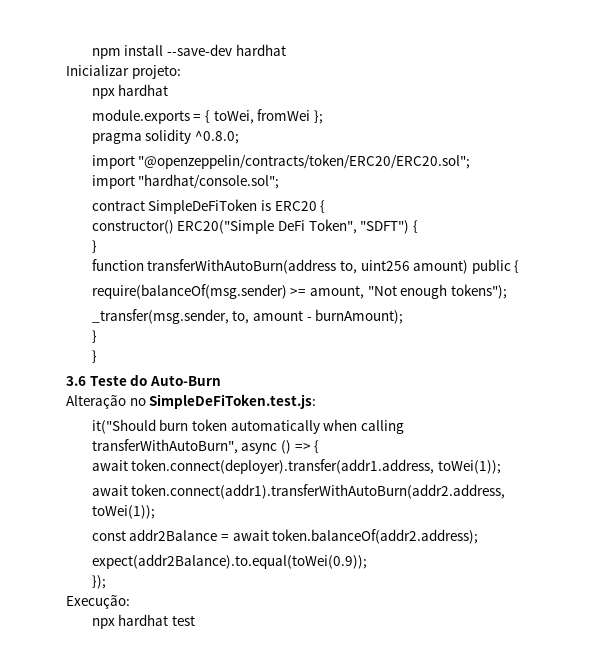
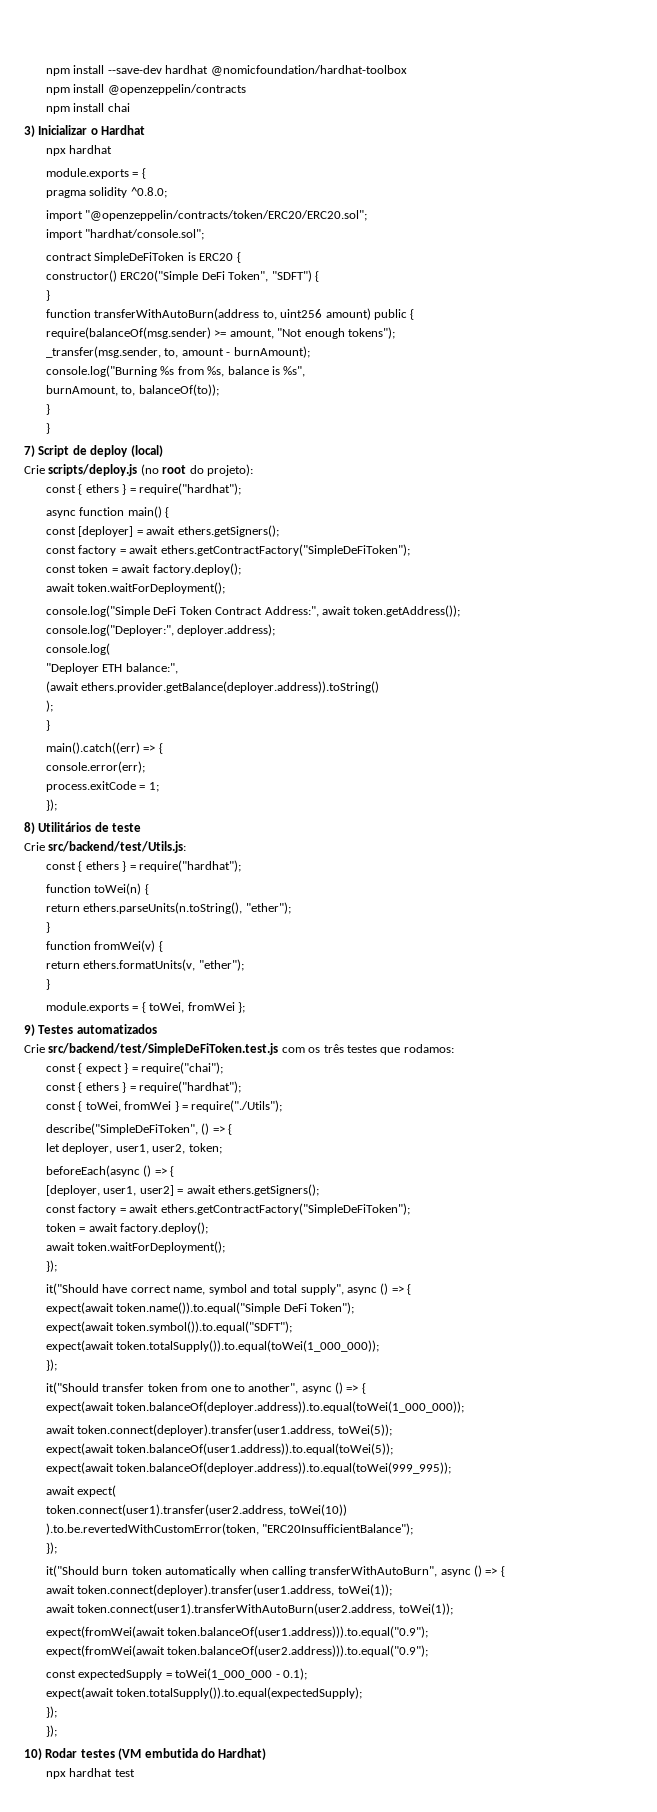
[66,65,181,79] // Inicializar projeto: -> [210,65,407,76] [46,84,246,95] [46,103,130,114] [24,125,146,137] @nomicfoundation/hardhat-toolbox // npm install @openzeppelin/contracts // npm install chai // 3) Inicializar o Hardhat
[213,109,323,124] toWei, fromWei }; -> (146, 173) none
[91,330,97,343] [91,350,97,363] [66,374,221,386] [66,394,317,409] } // } // 3.6 Teste do Auto-Burn // Alteração no SimpleDeFiToken.test.js: -> [46,365,306,377] [46,384,219,396] [46,404,51,415] [46,423,51,434] [24,445,163,457] [24,464,253,476] [46,483,241,495] [46,506,170,518] [46,525,279,537] [46,544,410,556] [46,563,241,575] [46,582,226,594] [46,605,461,617] [46,624,276,636] [46,643,111,655] [46,663,178,674] [46,681,380,693] [46,700,54,712] [46,720,51,731] [46,742,163,754] [46,761,146,773] [46,781,159,792] [46,799,58,811] [24,822,142,834] [24,841,187,853] [46,860,241,872] [46,883,149,895] [46,902,291,914] [46,922,51,933] [46,940,163,952] [46,959,244,971] [46,979,51,990] [46,1002,245,1013] [24,1024,157,1036] [24,1043,454,1055] [46,1062,223,1074] [46,1081,241,1093] [46,1100,283,1112] [46,1123,233,1135] [46,1143,222,1154] [46,1165,175,1177] [46,1184,319,1196] [46,1203,410,1215] [46,1222,209,1234] [46,1241,226,1253] [46,1260,58,1272] [46,1283,412,1295] [46,1302,355,1314] [46,1321,293,1333] [46,1340,380,1352] [46,1359,58,1371] [46,1382,366,1394] [46,1401,465,1413] [46,1424,392,1436] [46,1443,394,1455] [46,1462,452,1474] [46,1485,117,1497] [46,1504,348,1516] [46,1523,414,1535] [46,1542,58,1554] console.log("Burning %s from %s, balance is %s", // burnAmount, to, balanceOf(to)); // } // } // 7) Script de deploy (local) // Crie scripts/deploy.js (no root do projeto): // const { ethers } = require("hardhat"); // async function main() { // const [deployer] = await ethers.getSigners(); // const factory = await ethers.getContractFactory("SimpleDeFiToken"); // const token = await factory.deploy(); // await token.waitForDeployment(); // console.log("Simple DeFi Token Contract Address:", await token.getAddress()); // console.log("Deployer:", deployer.address); // console.log( // "Deployer ETH balance:", // (await ethers.provider.getBalance(deployer.address)).toString() // ); // } // main().catch((err) => { // console.error(err); // process.exitCode = 1; // }); // 8) Utilitários de teste // Crie src/backend/test/Utils.js: // const { ethers } = require("hardhat"); // function toWei(n) { // return ethers.parseUnits(n.toString(), "ether"); // } // function fromWei(v) { // return ethers.formatUnits(v, "ether"); // } // module.exports = { toWei, fromWei }; // 9) Testes automatizados // Crie src/backend/test/SimpleDeFiToken.test.js com os três testes que rodamos: // const { expect } = require("chai"); // const { ethers } = require("hardhat"); // const { toWei, fromWei } = require("./Utils"); // describe("SimpleDeFiToken", () => { // let deployer, user1, user2, token; // beforeEach(async () => { // [deployer, user1, user2] = await ethers.getSigners(); // const factory = await ethers.getContractFactory("SimpleDeFiToken"); // token = await factory.deploy(); // await token.waitForDeployment(); // }); // it("Should have correct name, symbol and total supply", async () => { // expect(await token.name()).to.equal("Simple DeFi Token"); // expect(await token.symbol()).to.equal("SDFT"); // expect(await token.totalSupply()).to.equal(toWei(1_000_000)); // }); // it("Should transfer token from one to another", async () => { // expect(await token.balanceOf(deployer.address)).to.equal(toWei(1_000_000)); // await token.connect(deployer).transfer(user1.address, toWei(5)); // expect(await token.balanceOf(user1.address)).to.equal(toWei(5)); // expect(await token.balanceOf(deployer.address)).to.equal(toWei(999_995)); // await expect( // token.connect(user1).transfer(user2.address, toWei(10)) // ).to.be.revertedWithCustomError(token, "ERC20InsufficientBalance"); // });
[131,459,435,474] token.connect(deployer).transfer(addr1.address, -> [77,1584,335,1596] token.connect(deployer).transfer(user1.address,
[131,484,506,499] [91,505,155,519] [91,529,479,544] [91,554,367,569] [91,575,106,589] [66,595,130,609] token.connect(addr1).transferWithAutoBurn(addr2.address, toWei(1)); // const addr2Balance = await token.balanceOf(addr2.address); // expect(addr2Balance).to.equal(toWei(0.9)); // }); // Execução: -> [77,1603,453,1615] [46,1626,429,1638] [46,1645,429,1657] [46,1668,307,1680] [46,1687,363,1699] [46,1706,58,1718] [46,1725,58,1737] [24,1748,267,1760] token.connect(user1).transferWithAutoBurn(user2.address, toWei(1)); // expect(fromWei(await token.balanceOf(user1.address))).to.equal("0.9"); // expect(fromWei(await token.balanceOf(user2.address))).to.equal("0.9"); // const expectedSupply = toWei(1_000_000 - 0.1); // expect(await token.totalSupply()).to.equal(expectedSupply); // }); // }); // 10) Rodar testes (VM embutida do Hardhat)

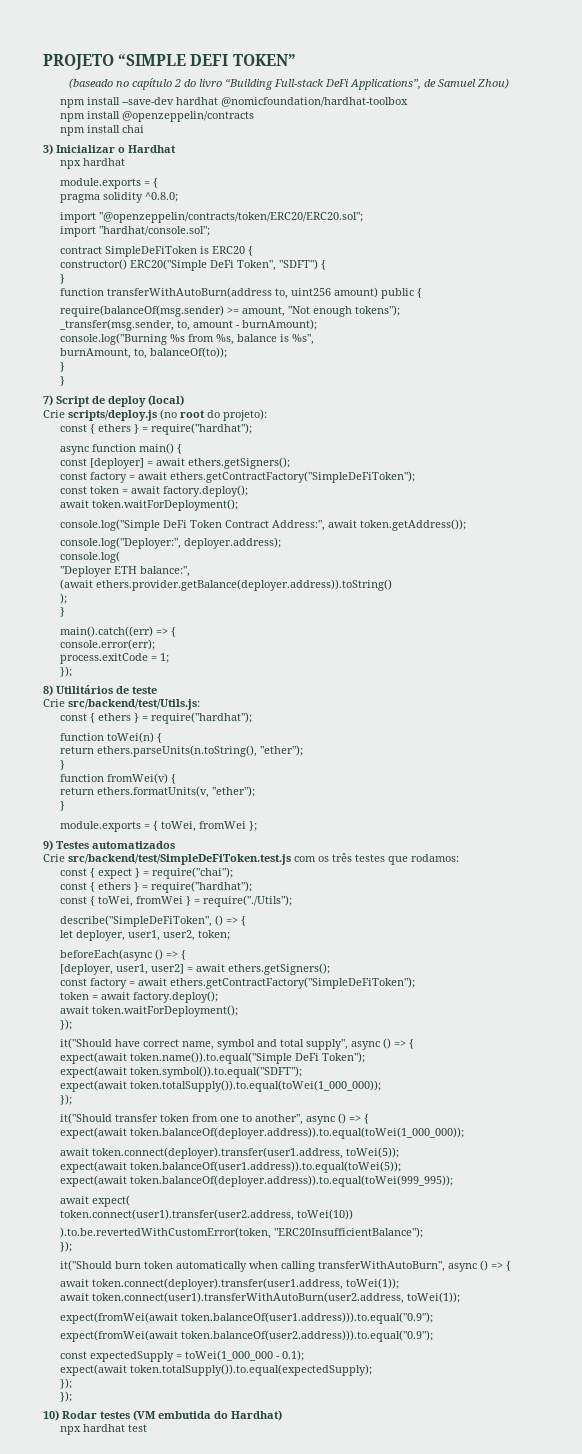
(46, 72) none -> [43,54,296,70] [69,78,510,90] PROJETO “SIMPLE DEFI TOKEN” // (baseado no capítulo 2 do livro “Building Full-stack DeFi Applications”, de Samuel Zhou) //

